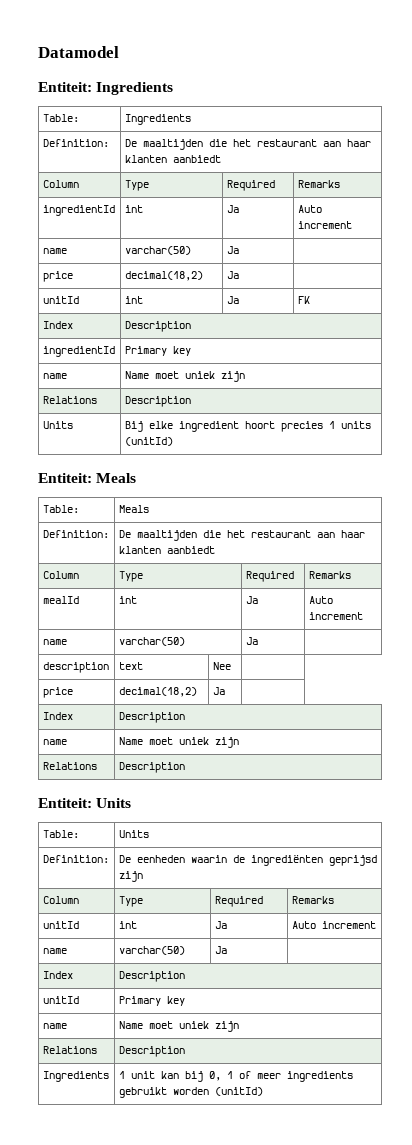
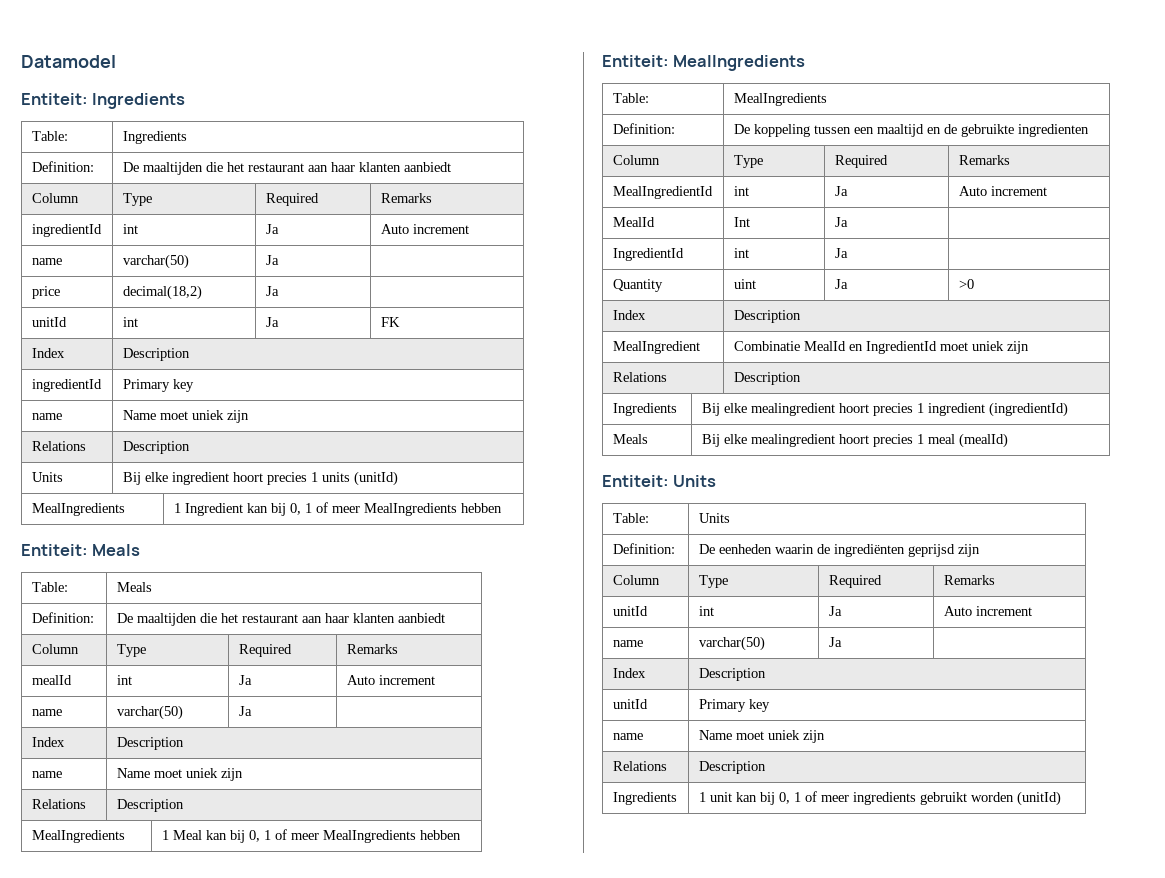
(173, 441) none -> [31,503,125,516] [173,502,502,516] // MealIngredients | 1 Ingredient kan bij 0, 1 of meer MealIngredients hebben
[42,662,109,673] [118,662,143,670] [212,662,231,670] [42,687,73,698] [118,687,197,697] [212,687,225,695] // description | text | Nee | // price | decimal(18,2) | Ja | -> (252, 711) none
(185, 767) none -> [31,830,125,843] [161,829,461,843] [602,55,806,71] [612,93,649,103] [733,93,827,106] [612,123,675,134] [733,124,1089,137] [612,155,660,165] [733,155,763,168] [834,155,888,168] [958,155,1010,165] [612,186,713,199] [733,186,749,196] [834,186,848,196] [958,186,1047,196] [612,217,655,227] [733,217,750,227] [834,217,848,227] [612,248,684,261] [733,248,749,258] [834,248,848,258] [612,279,663,292] [733,279,756,289] [834,279,848,289] [958,279,974,289] [612,310,646,320] [733,310,801,323] [612,341,700,354] [733,341,1029,354] [612,372,667,382] [733,372,801,385] [612,403,677,416] [701,402,1068,417] [612,434,648,444] [701,433,1008,448] // MealIngredients | 1 Meal kan bij 0, 1 of meer MealIngredients hebben // Entiteit: MealIngredients // Table: | MealIngredients // Definition: | De koppeling tussen een maaltijd en de gebruikte ingredienten // Column | Type | Required | Remarks // MealIngredientId | int | Ja | Auto increment // MealId | Int | Ja | // IngredientId | int | Ja | // Quantity | uint | Ja | >0 // Index | Description // MealIngredient | Combinatie MealId en IngredientId moet uniek zijn // Relations | Description // Ingredients | Bij elke mealingredient hoort precies 1 ingredient (ingredientId) // Meals | Bij elke mealingredient hoort precies 1 meal (mealId)

